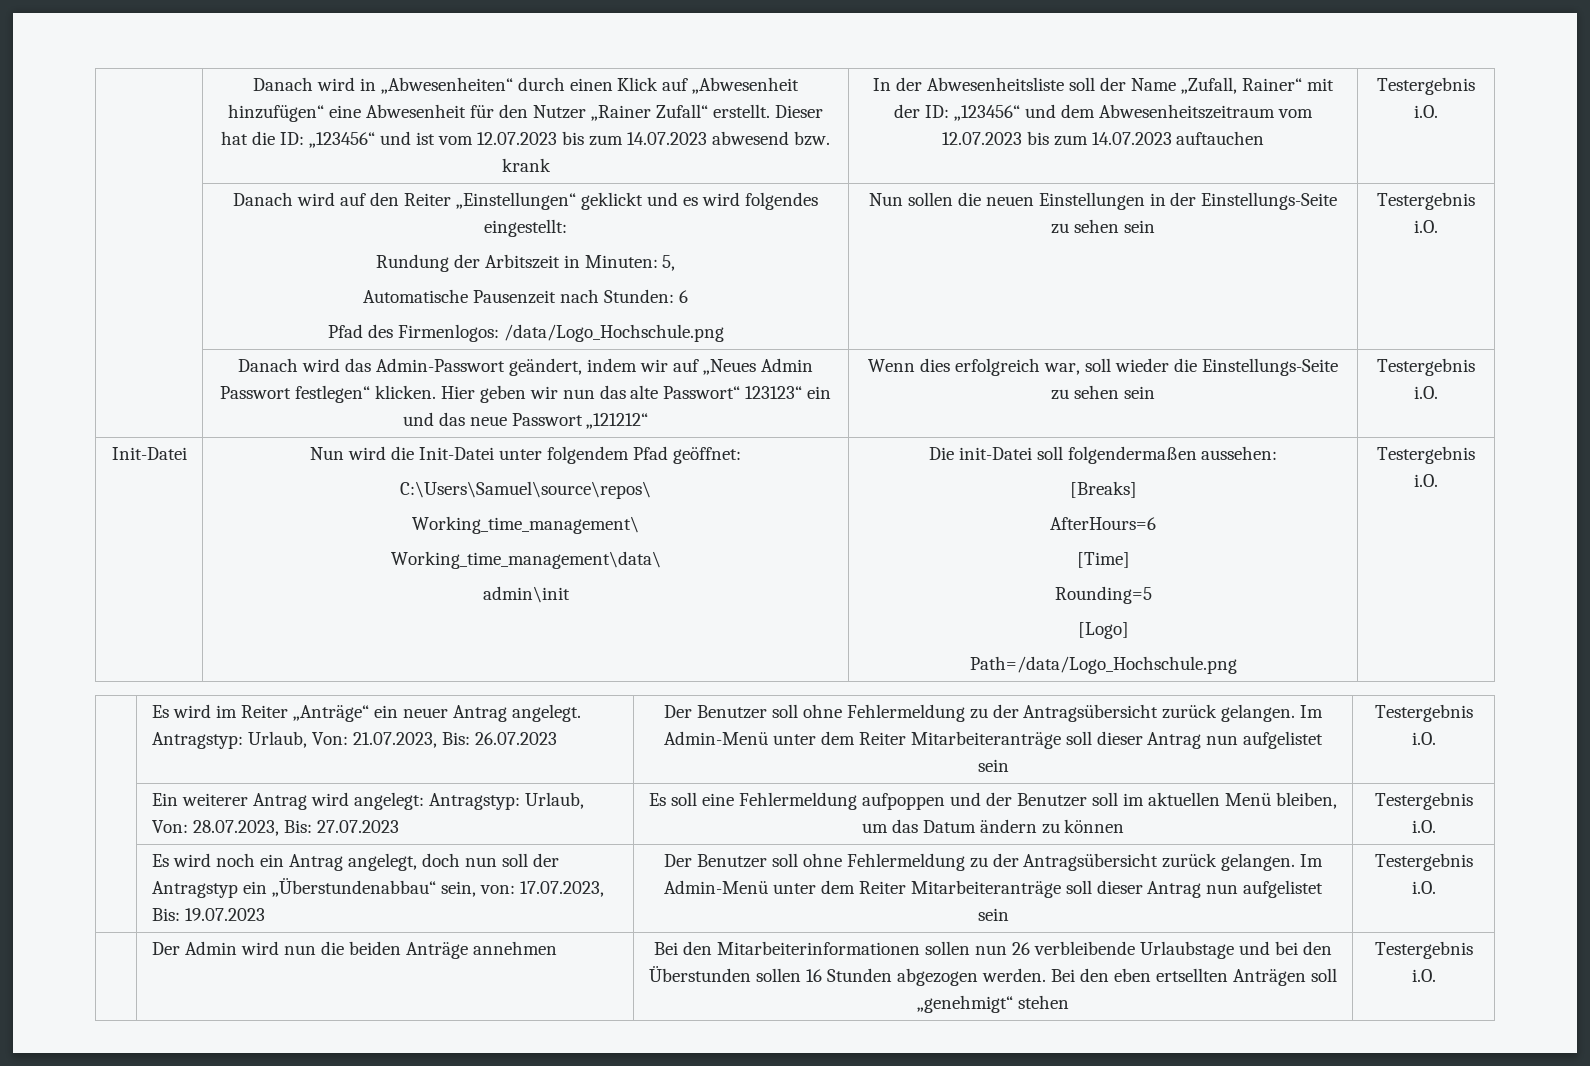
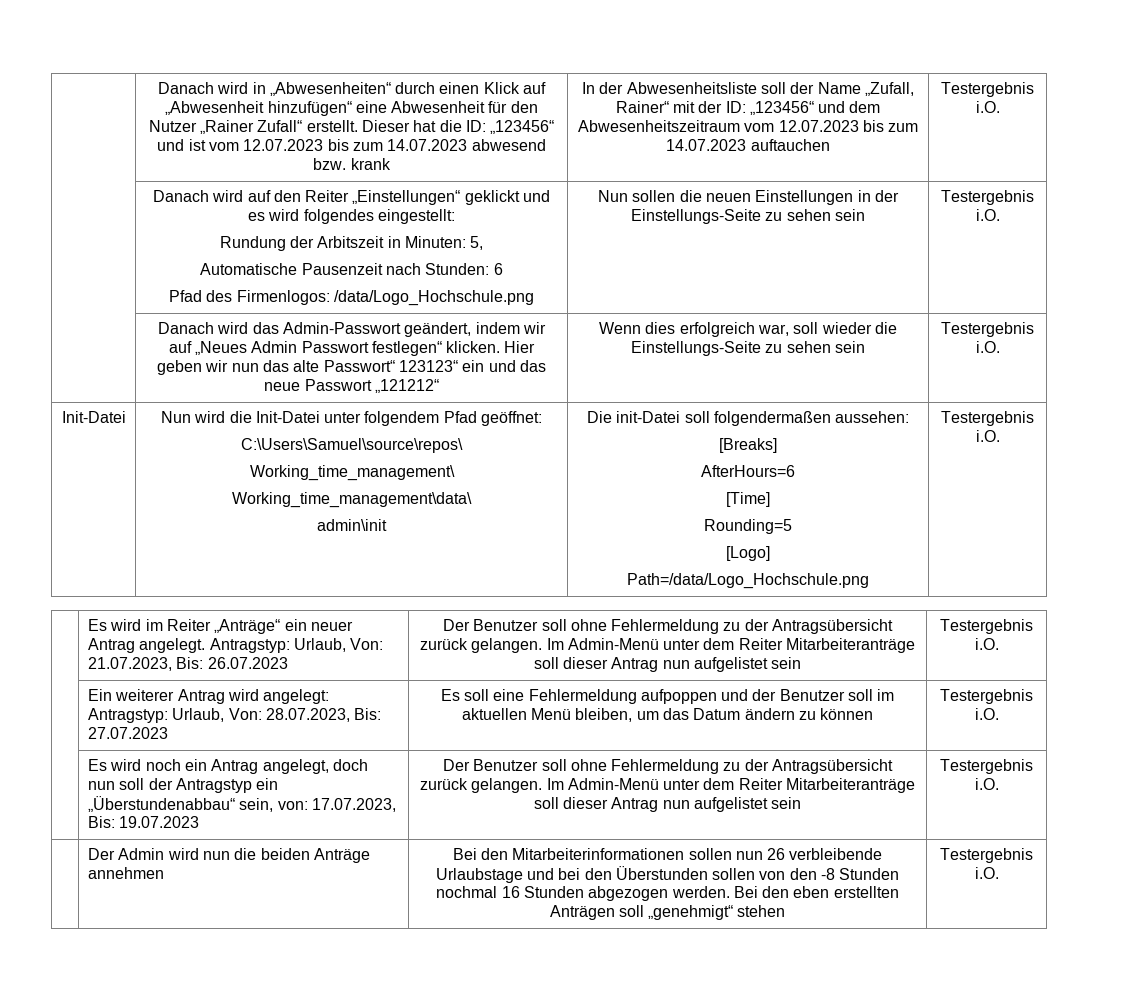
(802, 975) none -> [759,868,900,880] [436,886,498,898] von den -8 Stunden nochmal
[1155,968,1228,982] ertsellten -> [833,886,899,898] erstellten

